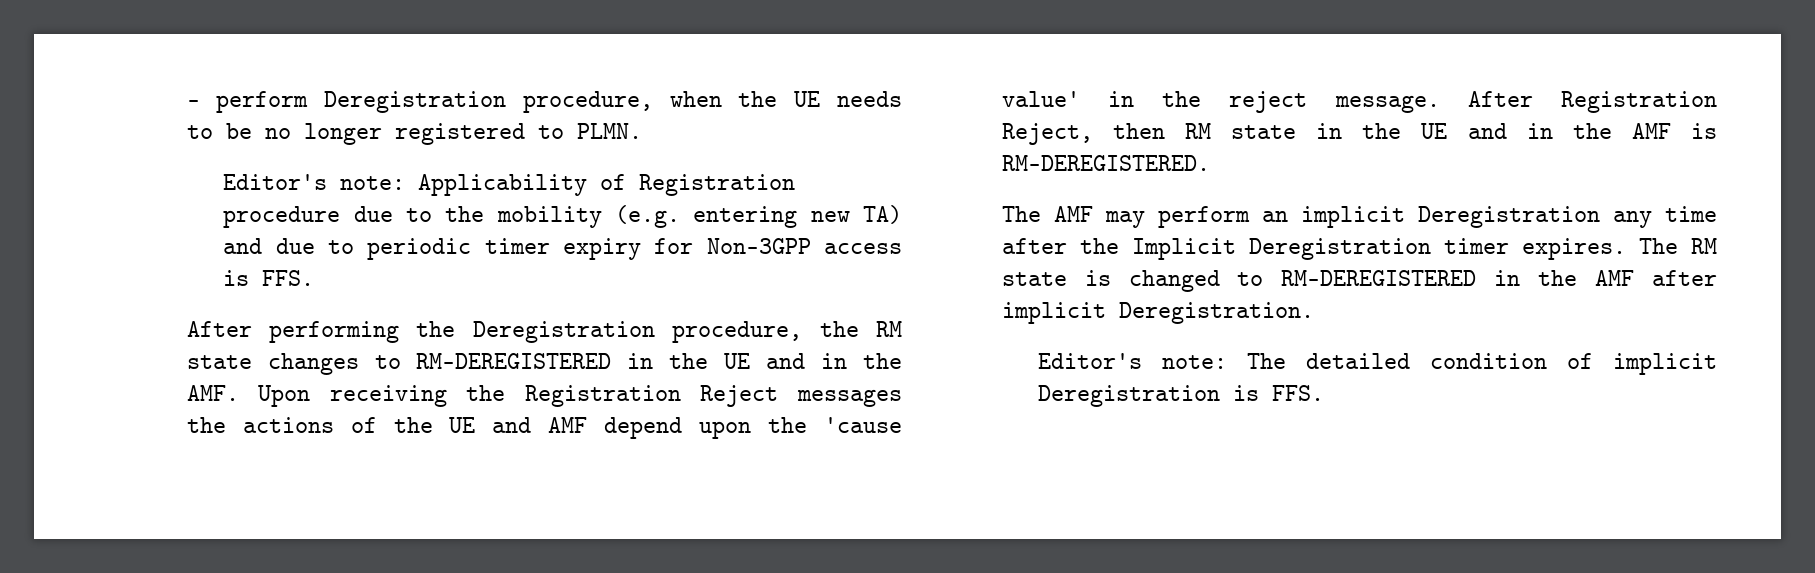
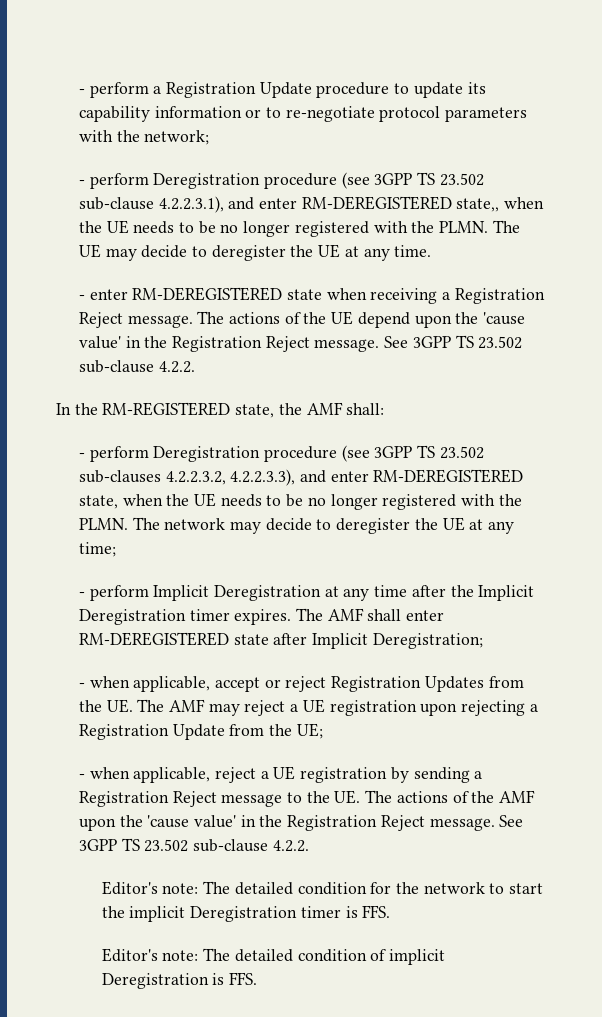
[186,91,902,113] [186,123,642,145] [223,174,796,196] [223,205,902,228] [223,238,902,260] [223,270,315,286] [186,321,902,343] [186,353,902,375] [186,385,902,407] [186,417,226,433] - perform Deregistration procedure, when the UE needs to be no longer registered to PLMN. // Editor's note: Applicability of Registration procedure due to the mobility (e.g. entering new TA) and due to periodic timer expiry for Non-3GPP access is FFS. // After performing the Deregistration procedure, the RM state changes to RM-DEREGISTERED in the UE and in the AMF. Upon receiving the Registration Reject messages the -> [78,82,486,98] [78,106,528,122] [78,130,210,145] [78,172,484,189] [78,196,545,213] [78,220,520,237] [78,244,432,261] [78,287,545,304] [78,311,225,328] - perform a Registration Update procedure to update its capability information or to re-negotiate protocol parameters with the network; // - perform Deregistration procedure (see 3GPP TS 23.502 sub-clause 4.2.2.3.1), and enter RM-DEREGISTERED state,, when the UE needs to be no longer registered with the PLMN. The UE may decide to deregister the UE at any time. // - enter RM-DEREGISTERED state when receiving a Registration Reject message. The
[492,417,588,433] and AMF -> (354, 318) none
[1229,91,1717,113] [1001,123,1718,145] [1001,155,1210,171] [1001,206,1600,228] reject message. After Registration Reject, then RM state in the UE and in the AMF is RM-DEREGISTERED. // The AMF may perform an implicit Deregistration -> [171,335,523,352] [78,360,195,373] [56,402,385,418] [78,445,484,462] [78,469,524,486] [78,493,522,510] [78,517,515,534] [78,542,116,557] [78,585,339,601] Registration Reject message. See 3GPP TS 23.502 sub-clause 4.2.2. // In the RM-REGISTERED state, the AMF shall: // - perform Deregistration procedure (see 3GPP TS 23.502 sub-clauses 4.2.2.3.2, 4.2.2.3.3), and enter RM-DEREGISTERED state, when the UE needs to be no longer registered with the PLMN. The network may decide to deregister the UE at any time; // - perform Implicit Deregistration at
[1691,238,1717,254] [1001,270,1717,292] [1001,302,1314,324] RM state is changed to RM-DEREGISTERED in the AMF after implicit Deregistration. -> [327,608,445,621] [78,632,483,649] [78,676,524,692] [78,699,538,716] [78,723,323,740] [78,766,483,783] [78,790,536,807] [78,815,524,831] [78,838,309,852] [101,881,544,895] [101,905,391,922] AMF shall enter RM-DEREGISTERED state after Implicit Deregistration; // - when applicable, accept or reject Registration Updates from the UE. The AMF may reject a UE registration upon rejecting a Registration Update from the UE; // - when applicable, reject a UE registration by sending a Registration Reject message to the UE. The actions of the AMF upon the 'cause value' in the Registration Reject message. See 3GPP TS 23.502 sub-clause 4.2.2. // Editor's note: The detailed condition for the network to start the implicit Deregistration timer is FFS.

